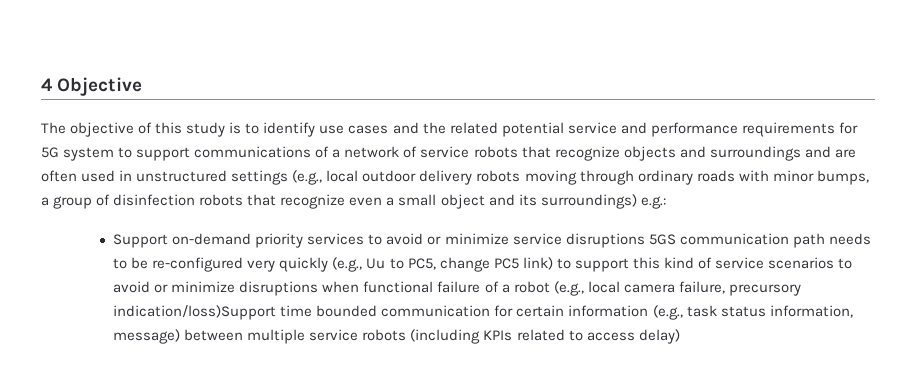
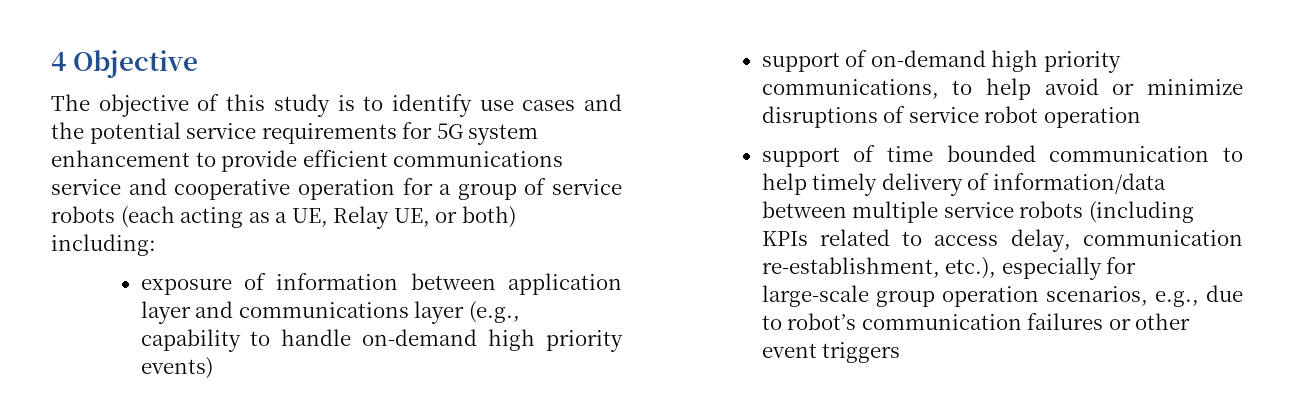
[449,122,498,134] related -> (84, 130) none
[620,122,738,137] and performance -> (257, 131) none
[118,146,856,161] [41,170,869,185] [41,194,666,209] [113,233,871,248] [113,257,853,272] [113,281,801,296] [113,305,853,320] [113,329,181,344] to support communications of a network of service robots that recognize objects and surroundings and are often used in unstructured settings (e.g., local outdoor delivery robots moving through ordinary roads with minor bumps, a group of disinfection robots that recognize even a small object and its surroundings) e.g.: // Support on-demand priority services to avoid or minimize service disruptions 5GS communication path needs to be re-configured very quickly (e.g., Uu to PC5, change PC5 link) to support this kind of service scenarios to avoid or minimize disruptions when functional failure of a robot (e.g., local camera failure, precursory indication/loss)Support time bounded communication for certain information (e.g., task status information, message) -> [51,150,564,172] [51,178,622,200] [51,206,516,229] [51,234,156,256] [140,273,622,295] [140,301,520,324] [140,329,623,352] [140,357,213,379] [761,50,1121,73] [761,78,1243,100] [761,106,1141,128] [761,145,1243,167] [761,173,1166,196] enhancement to provide efficient communications service and cooperative operation for a group of service robots (each acting as a UE, Relay UE, or both) including: // exposure of information between application layer and communications layer (e.g., capability to handle on-demand high priority events) // support of on-demand high priority communications, to help avoid or minimize disruptions of service robot operation // support of time bounded communication to help timely delivery of information/data
[638,329,680,344] delay) -> [1010,229,1243,252] [761,257,1137,280] [761,285,1243,307] [761,313,1191,330] [761,342,901,363] delay, communication re-establishment, etc.), especially for large-scale group operation scenarios, e.g., due to robot’s communication failures or other event triggers

